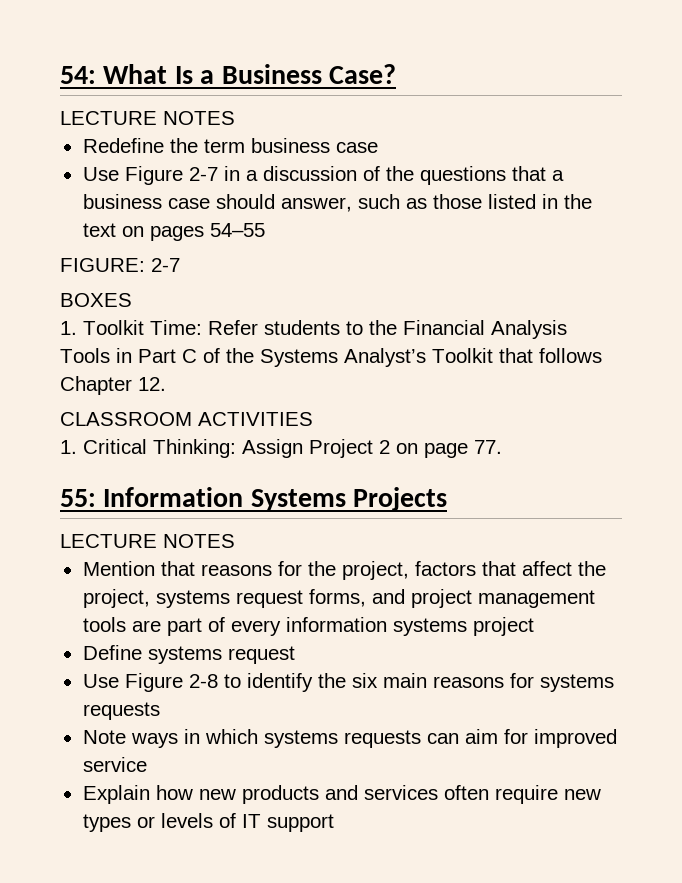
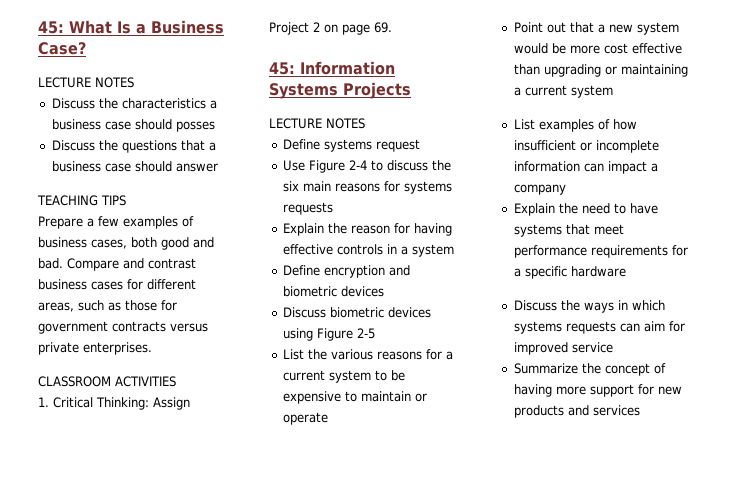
[60,66,96,84] 54: -> [38,21,64,34] 45:
[82,138,378,153] [82,166,380,185] Redefine the term business case // Use Figure 2-7 in a discussion of -> [51,98,217,109] [51,119,215,132] [51,140,95,151] Discuss the characteristics a business case should posses // Discuss
[280,194,592,212] [82,223,265,241] [60,258,180,272] [60,293,132,307] [60,320,567,339] [60,348,602,367] [60,376,166,395] answer, such as those listed in the text on pages 54–55 // FIGURE: 2-7 // BOXES // 1. Toolkit Time: Refer students to the Financial Analysis Tools in Part C of the Systems Analyst’s Toolkit that follows Chapter 12. -> [175,163,218,172] [37,195,126,206] [38,216,194,229] [38,237,214,250] [38,258,196,271] [38,279,196,290] [38,300,177,312] [38,321,208,334] [38,342,152,355] answer // TEACHING TIPS // Prepare a few examples of business cases, both good and bad. Compare and contrast business cases for different areas, such as those for government contracts versus private enterprises.
[474,440,502,454] [60,489,96,507] 77. // 55: -> [374,22,392,33] [269,62,295,75] 69. // 45:
[82,561,606,580] [82,589,595,608] [82,617,534,636] // Mention that reasons for the project, factors that affect the project, systems request forms, and project management tools are part of every information systems project -> (365, 123) none
[188,673,313,692] 2-8 to identify -> [348,160,428,171] 2-4 to discuss
[82,730,126,744] Note -> [282,223,452,236] [282,244,454,257] [282,265,410,278] [282,286,384,297] [282,307,431,318] [282,328,375,341] [282,349,453,360] [282,370,405,383] [282,391,427,404] [282,412,328,425] [513,22,679,35] [513,43,682,54] [513,64,688,77] [513,85,613,98] [513,119,637,132] [513,140,659,153] [513,161,658,174] [513,184,566,195] [513,203,658,216] [513,224,624,237] [513,245,688,258] [513,266,626,279] [513,300,580,311] Explain the reason for having effective controls in a system // Define encryption and biometric devices // Discuss biometric devices using Figure 2-5 // List the various reasons for a current system to be expensive to maintain or operate // Point out that a new system would be more cost effective than upgrading or maintaining a current system // List examples of how insufficient or incomplete information can impact a company // Explain the need to have systems that meet performance requirements for a specific hardware // Discuss the
[82,785,601,804] [82,813,334,832] Explain how new products and services often require new types or levels of IT support -> [513,363,666,376] [513,384,682,397] [513,405,640,418] Summarize the concept of having more support for new products and services

